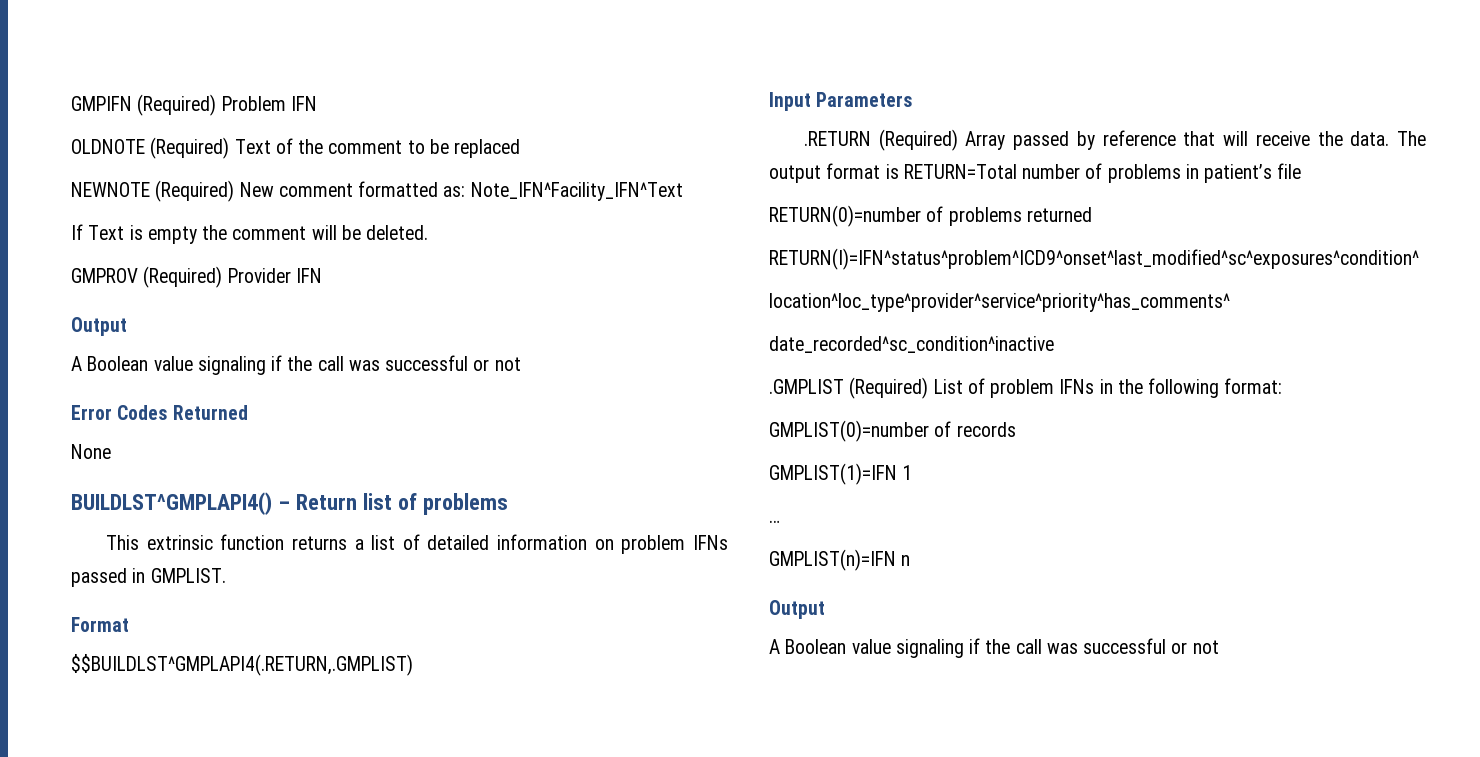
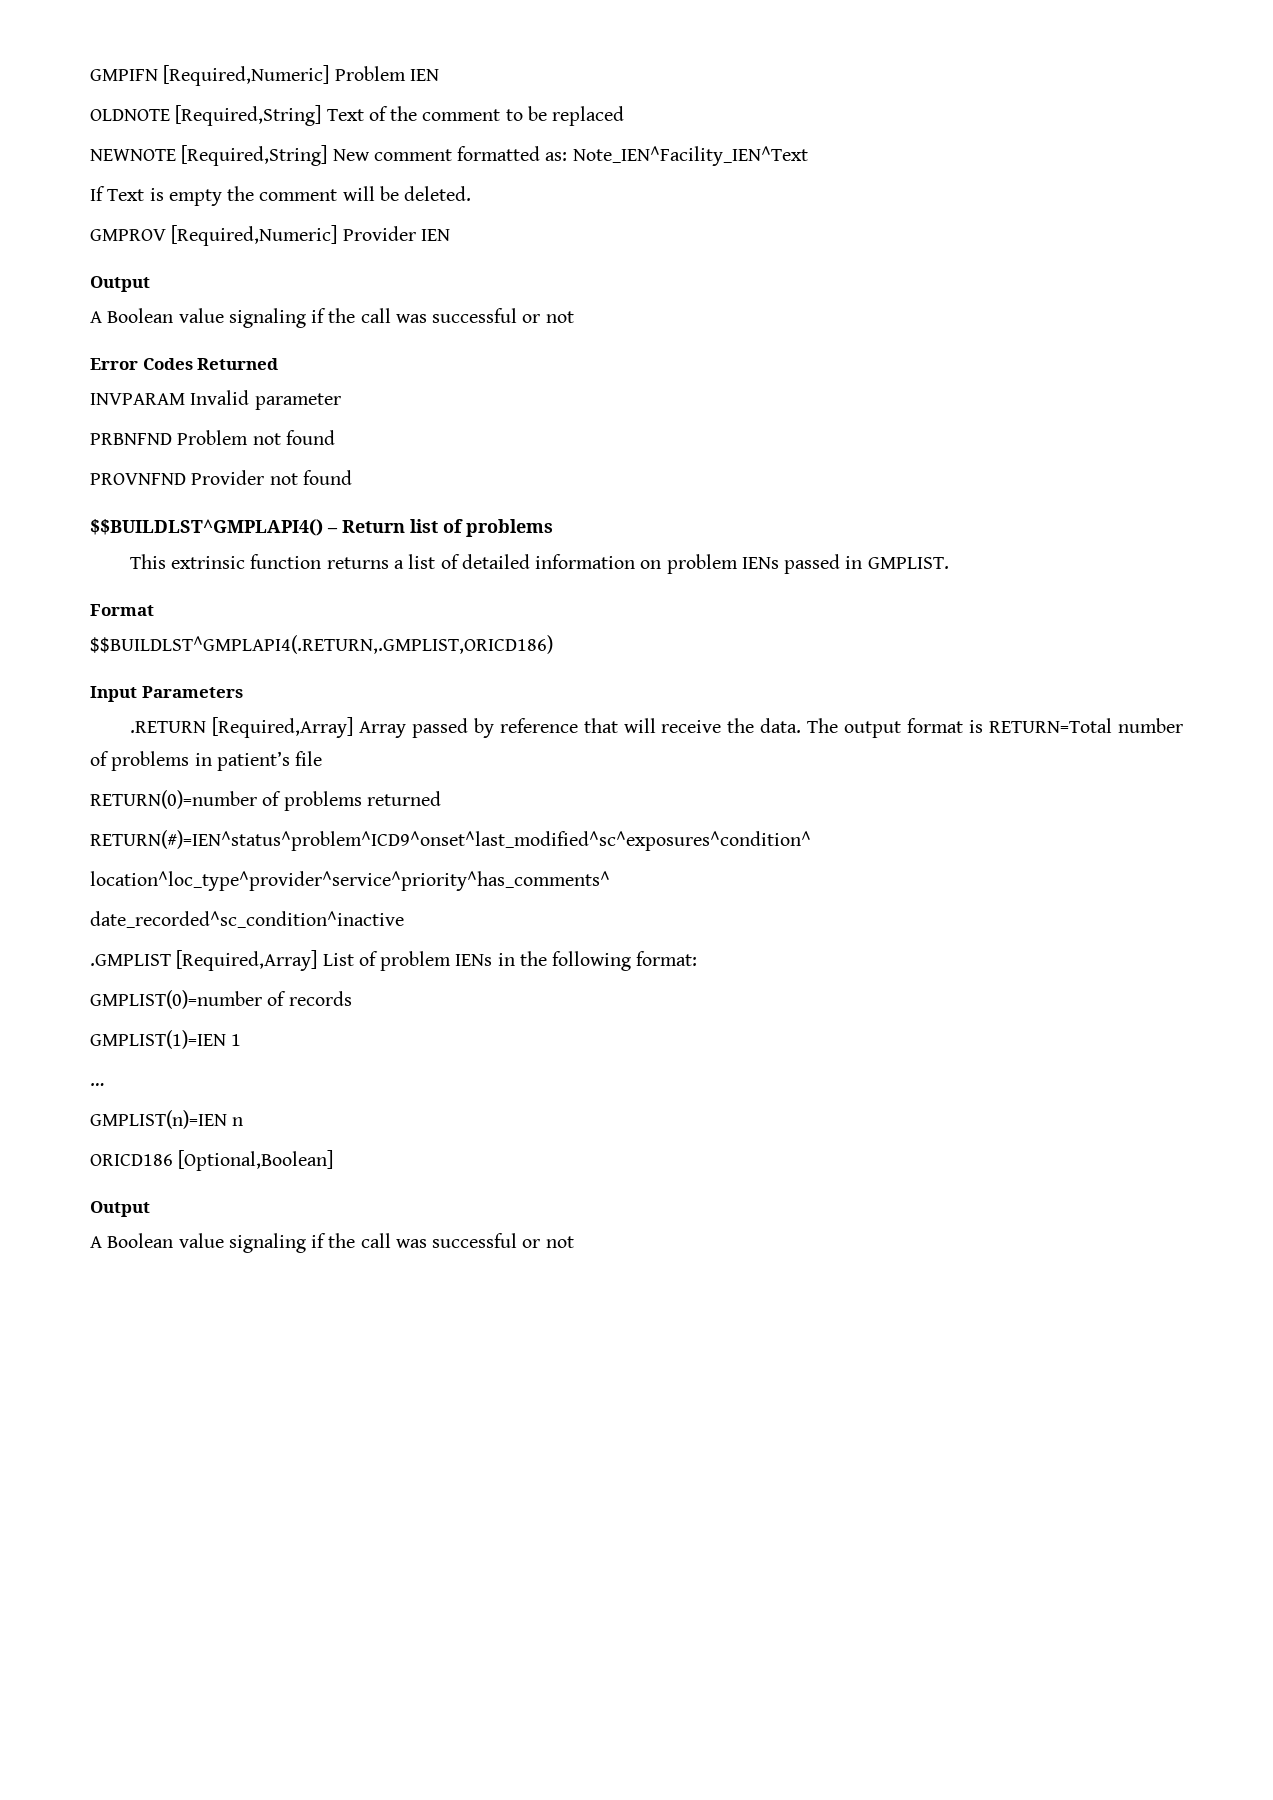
[137,94,317,116] (Required) Problem IFN -> [163,65,439,86] [Required,Numeric] Problem IEN
[150,137,230,159] (Required) -> [175,105,322,126] [Required,String]
[155,180,235,202] (Required) -> [181,145,328,166] [Required,String]
[470,182,683,201] Note_IFN^Facility_IFN^Text -> [572,146,808,166] Note_IEN^Facility_IEN^Text
[143,266,322,288] (Required) Provider IFN -> [171,225,450,246] [Required,Numeric] Provider IEN
[71,444,111,459] [71,492,272,515] None // BUILDLST^GMPLAPI4() -> [90,390,341,410] [90,430,335,445] [90,470,352,485] [90,519,323,536] INVPARAM Invalid parameter // PRBNFND Problem not found // PROVNFND Provider not found // $$BUILDLST^GMPLAPI4()
[693,535,728,550] IFNs -> [741,557,779,569] IENs
[71,654,413,676] $$BUILDLST^GMPLAPI4(.RETURN,.GMPLIST) -> [90,635,553,654] $$BUILDLST^GMPLAPI4(.RETURN,.GMPLIST,ORICD186)
[878,129,958,151] (Required) -> [211,717,353,738] [Required,Array]
[769,248,1419,270] RETURN(I)=IFN^status^problem^ICD9^onset^last_modified^sc^exposures^condition^ -> [90,830,811,851] RETURN(#)=IEN^status^problem^ICD9^onset^last_modified^sc^exposures^condition^
[849,377,929,399] (Required) -> [176,950,318,971] [Required,Array]
[1059,379,1095,394] IFNs -> [455,954,493,966] IENs
[769,463,897,485] GMPLIST(1)=IFN -> [90,1030,226,1049] GMPLIST(1)=IEN
[769,549,896,571] GMPLIST(n)=IFN -> [90,1110,227,1129] GMPLIST(n)=IEN
(911, 560) none -> [90,1150,334,1171] // ORICD186 [Optional,Boolean]

